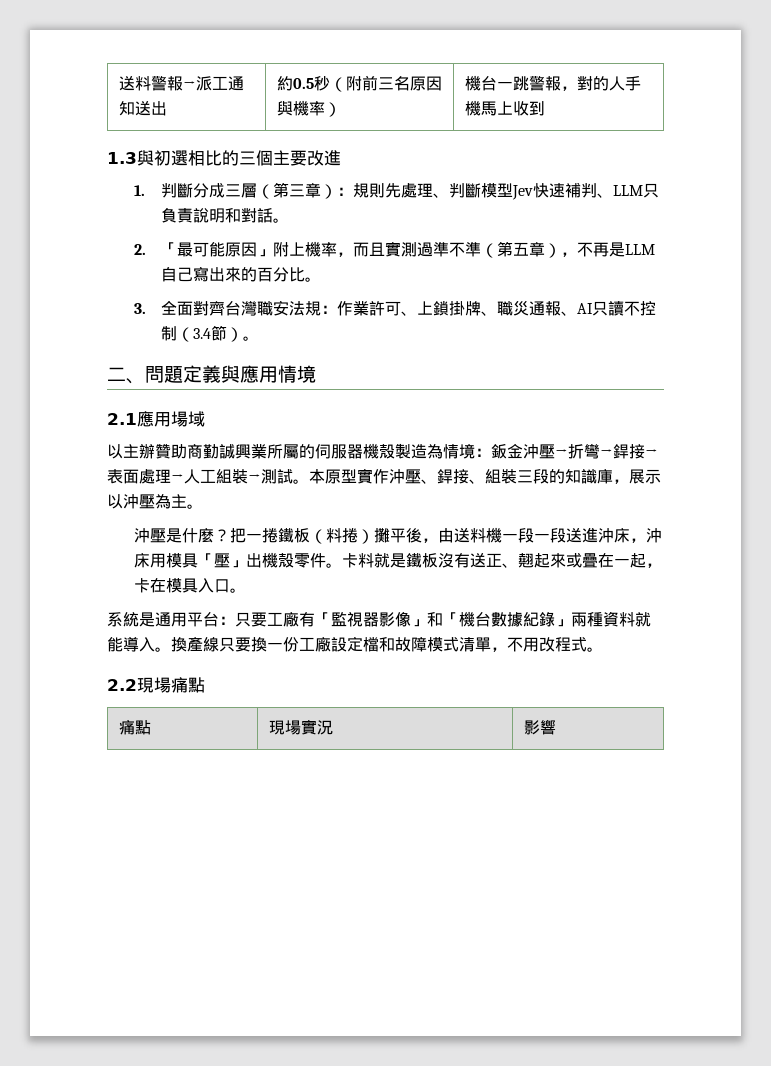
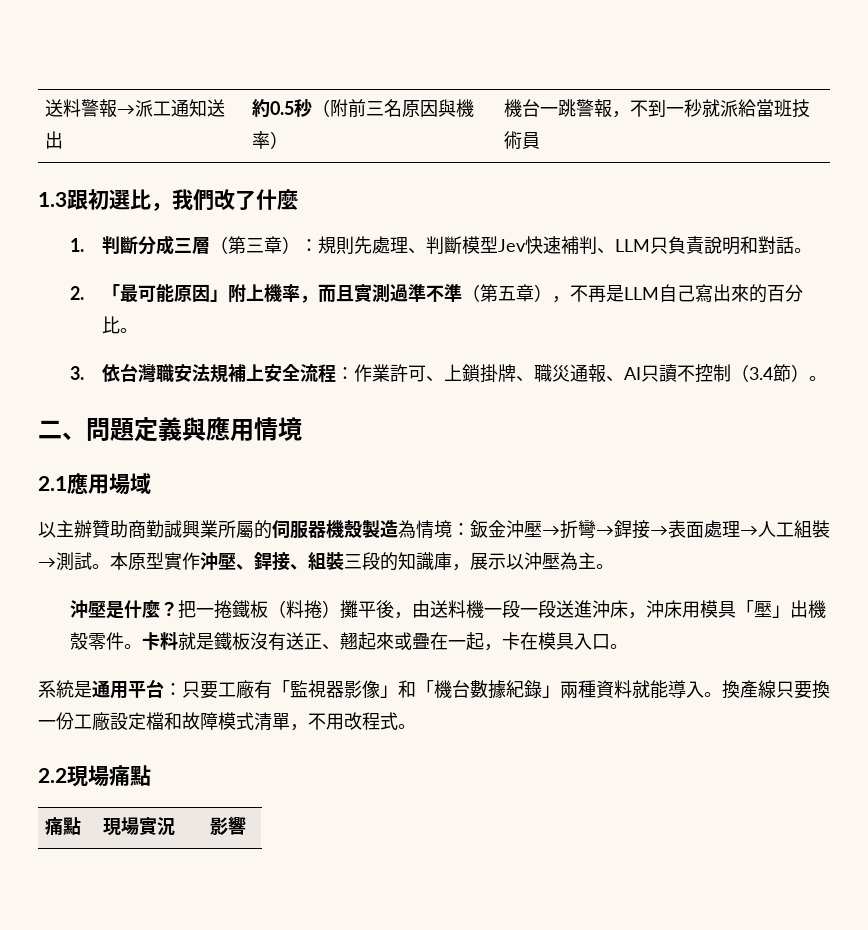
[576,76,641,91] [464,100,545,116] [107,150,341,166] 對的人手機馬上收到 // 1.3與初選相比的三個主要改進 -> [630,99,811,118] [504,131,541,149] [38,189,298,211] 不到一秒就派給當班技術員 // 1.3跟初選比，我們改了什麼
[160,300,225,316] 全面對齊 -> [102,364,121,382] 依
(321, 308) none -> [228,364,337,383] 補上安全流程

